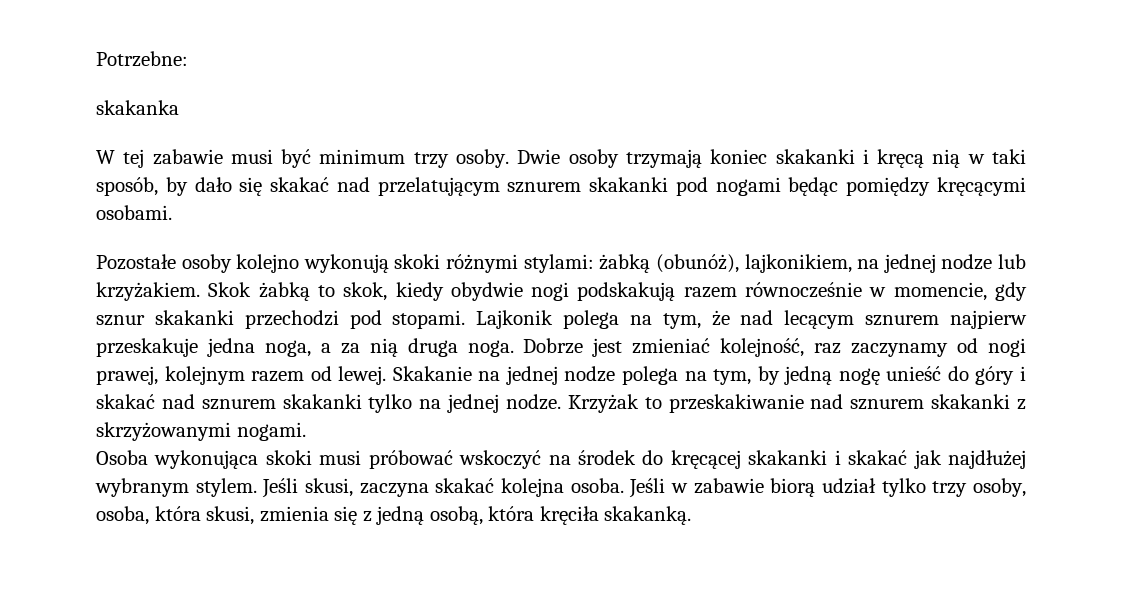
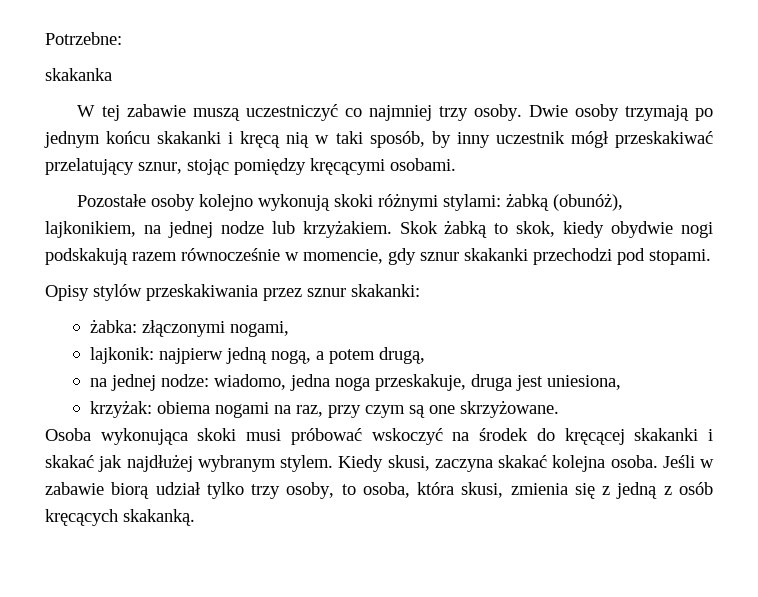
[230,149,406,168] musi być minimum -> [192,104,432,121] muszą uczestniczyć co najmniej
[710,149,768,164] koniec -> [695,108,713,121] [44,131,151,148] po jednym końcu
[194,177,839,196] dało się skakać nad przelatującym sznurem skakanki pod nogami będąc -> [456,131,714,148] [45,158,229,175] inny uczestnik mógł przeskakiwać przelatujący sznur, stojąc
[476,310,1027,329] [96,338,1026,357] [96,366,1026,385] [96,394,1026,413] [96,422,306,441] Lajkonik polega na tym, że nad lecącym sznurem najpierw przeskakuje jedna noga, a za nią druga noga. Dobrze jest zmieniać kolejność, raz zaczynamy od nogi prawej, kolejnym razem od lewej. Skakanie na jednej nodze polega na tym, by jedną nogę unieść do góry i skakać nad sznurem skakanki tylko na jednej nodze. Krzyżak to przeskakiwanie nad sznurem skakanki z skrzyżowanymi nogami. -> [45,284,420,301] [89,319,289,337] [89,347,425,364] [89,374,621,391] [89,400,559,418] // Opisy stylów przeskakiwania przez sznur skakanki: // żabka: złączonymi nogami, // lajkonik: najpierw jedną nogą, a potem drugą, // na jednej nodze: wiadomo, jedna noga przeskakuje, druga jest uniesiona, // krzyżak: obiema nogami na raz, przy czym są one skrzyżowane.
[262,478,299,498] Jeśli -> [338,455,384,472] Kiedy
(1026, 487) none -> [341,484,356,495] to
[429,506,599,525] osobą, która kręciła -> [663,482,713,495] [45,509,118,526] z osób kręcących

